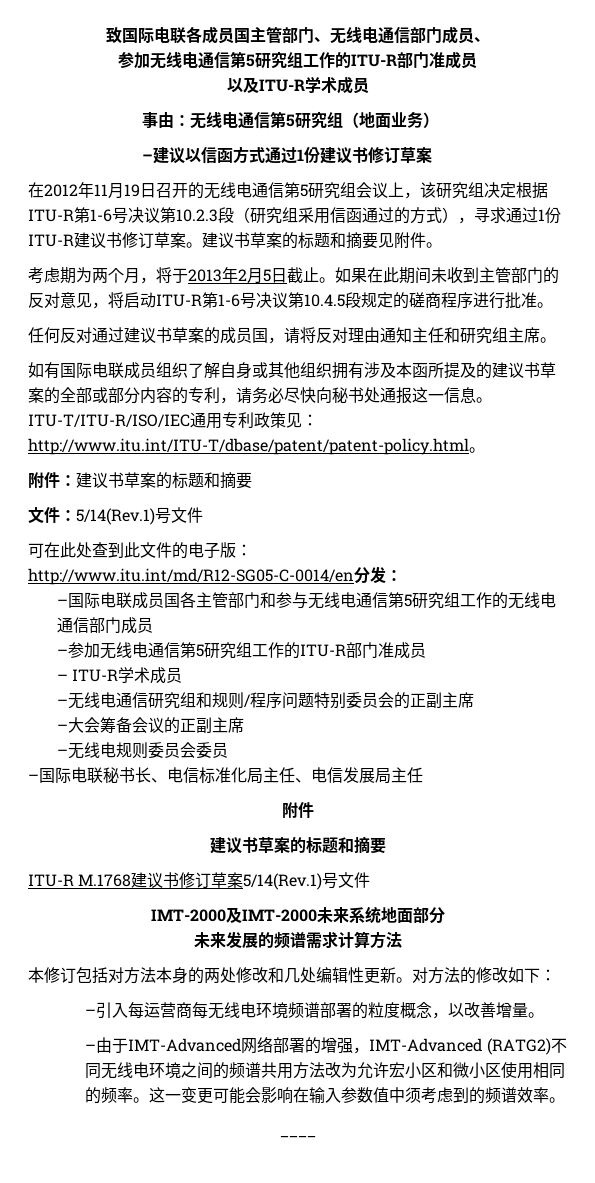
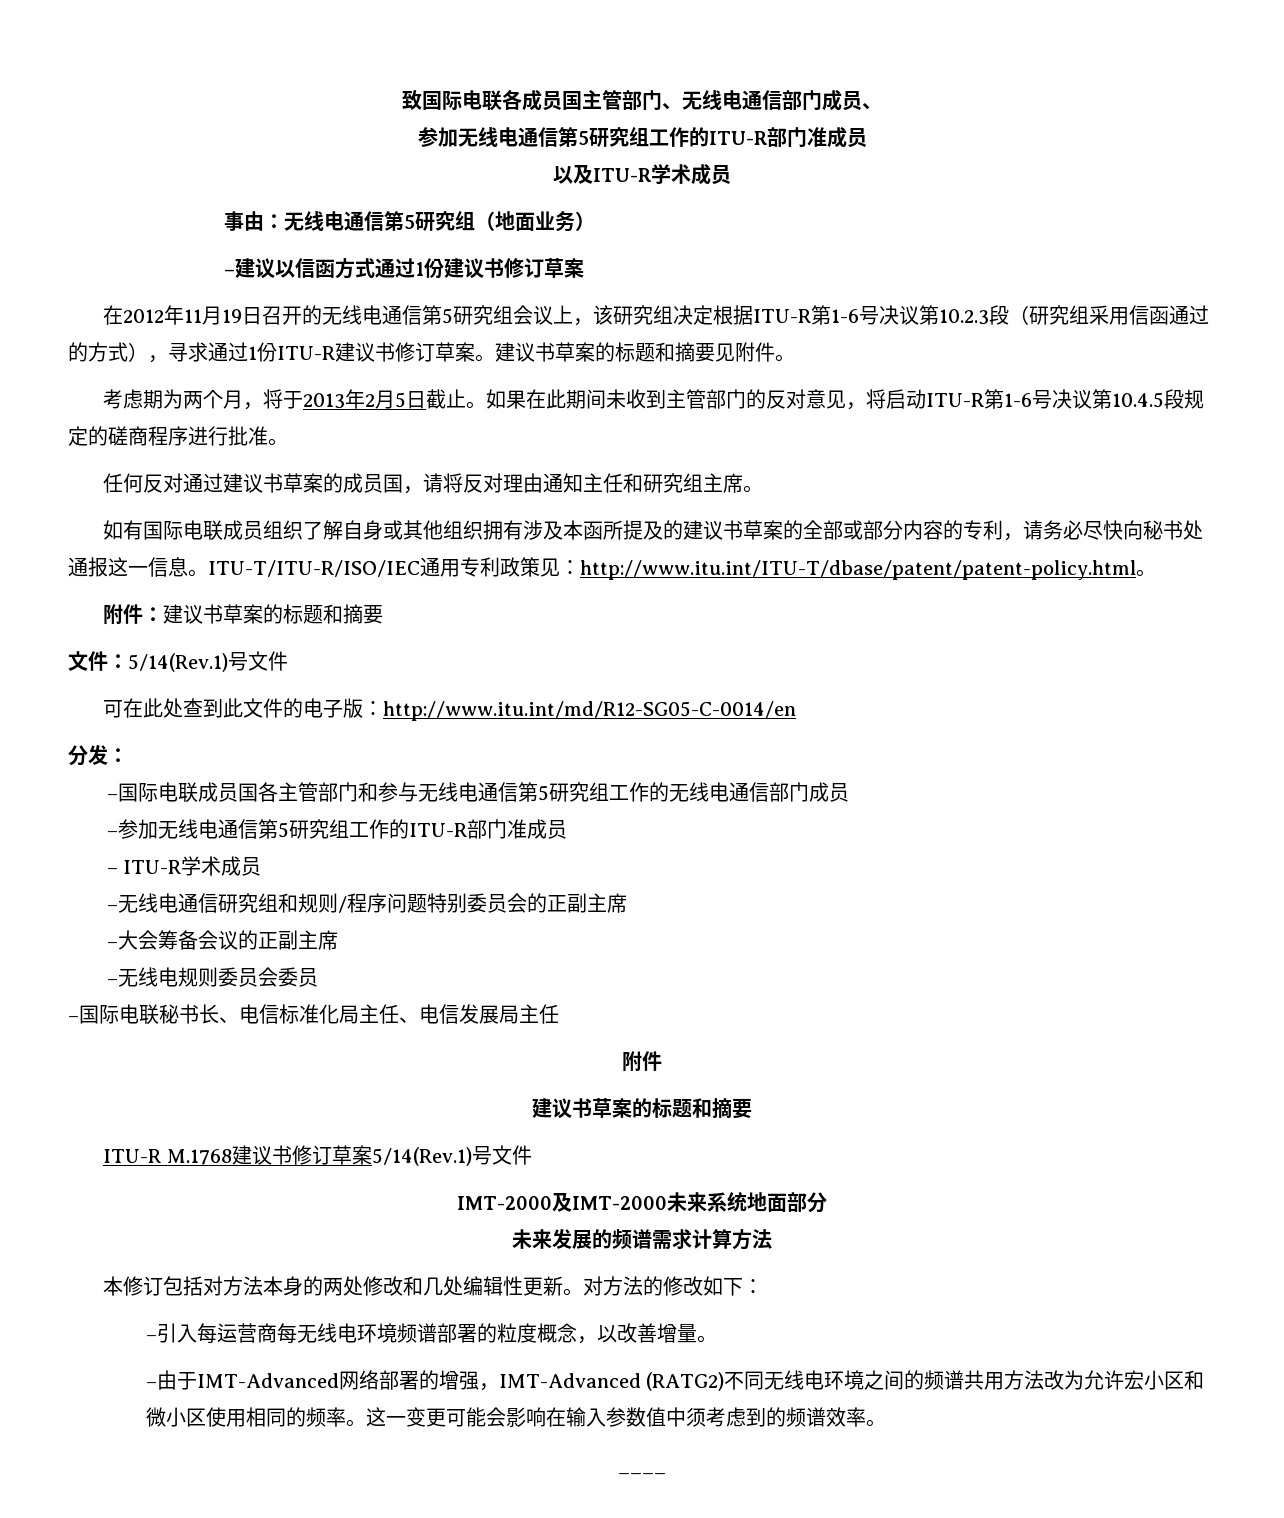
(354, 576) none -> (797, 711) //

